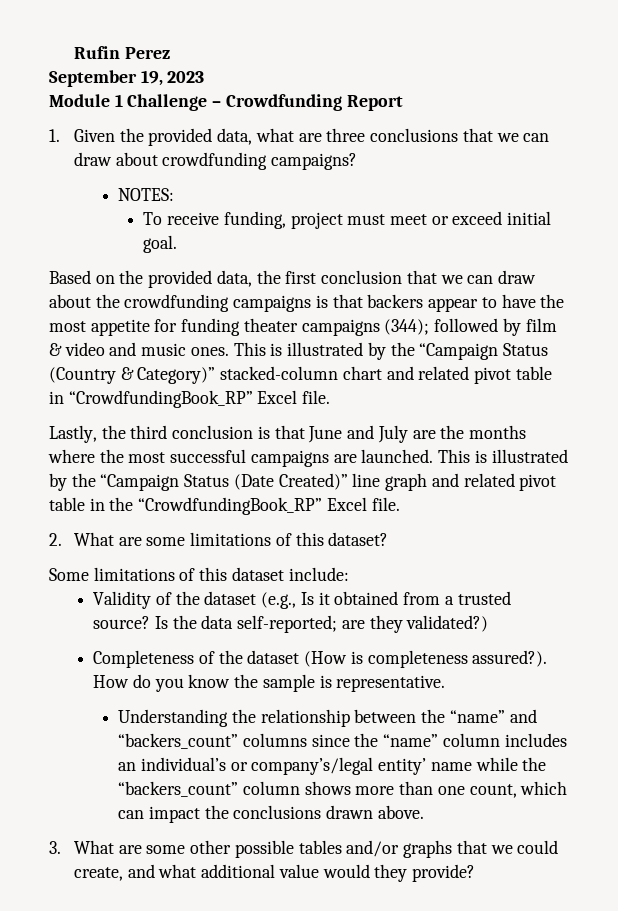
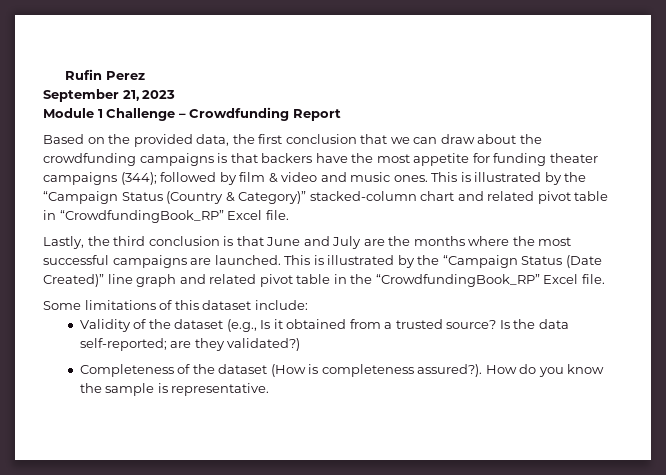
[140,70,163,86] 19, -> [122,90,139,101] 21,
[49,128,550,146] [74,152,358,170] [118,188,175,201] [143,211,552,229] [143,235,178,253] // 1. Given the provided data, what are three conclusions that we can draw about crowdfunding campaigns? // NOTES: // To receive funding, project must meet or exceed initial goal. -> (341, 115) none
[428,297,497,312] appear to -> (313, 158) none
[49,532,389,546] // 2. What are some limitations of this dataset? -> (605, 279) none
[118,709,537,727] [118,733,567,749] [118,757,547,775] [118,781,568,798] [118,805,424,823] [49,840,559,858] [74,864,476,882] // Understanding the relationship between the “name” and “backers_count” columns since the “name” column includes an individual’s or company’s/legal entity’ name while the “backers_count” column shows more than one count, which can impact the conclusions drawn above. // 3. What are some other possible tables and/or graphs that we could create, and what additional value would they provide? -> (270, 389) none

